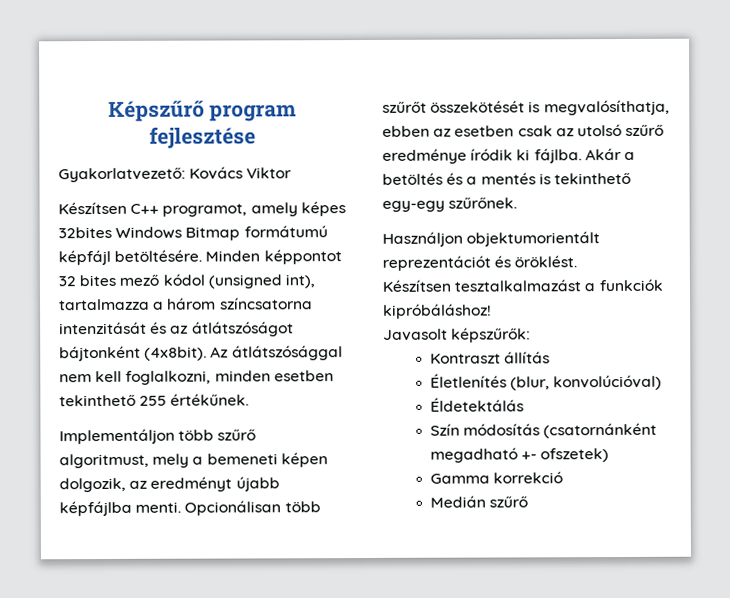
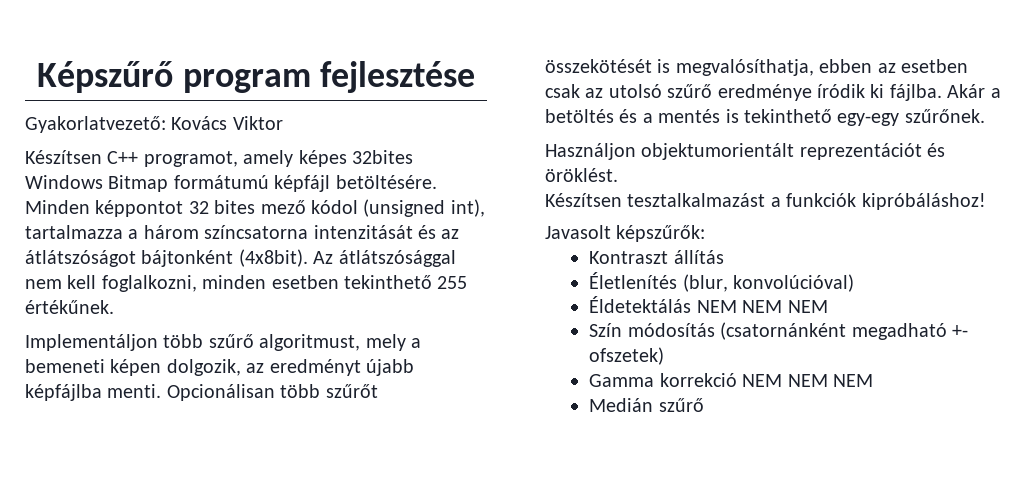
(525, 404) none -> [696,300,828,313] NEM NEM NEM
(564, 477) none -> [742,374,874,387] NEM NEM NEM

